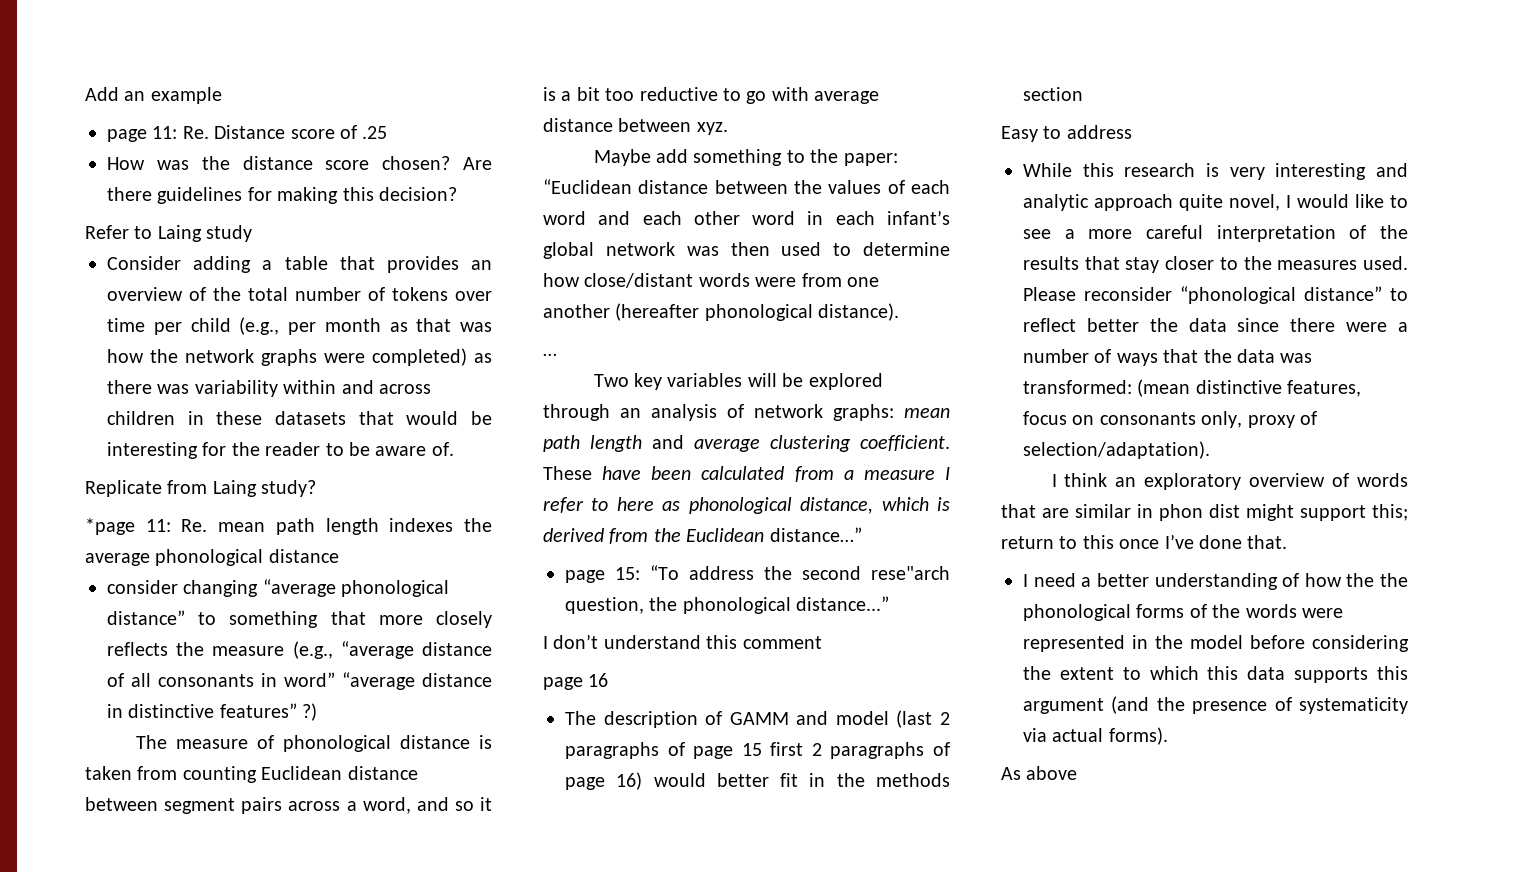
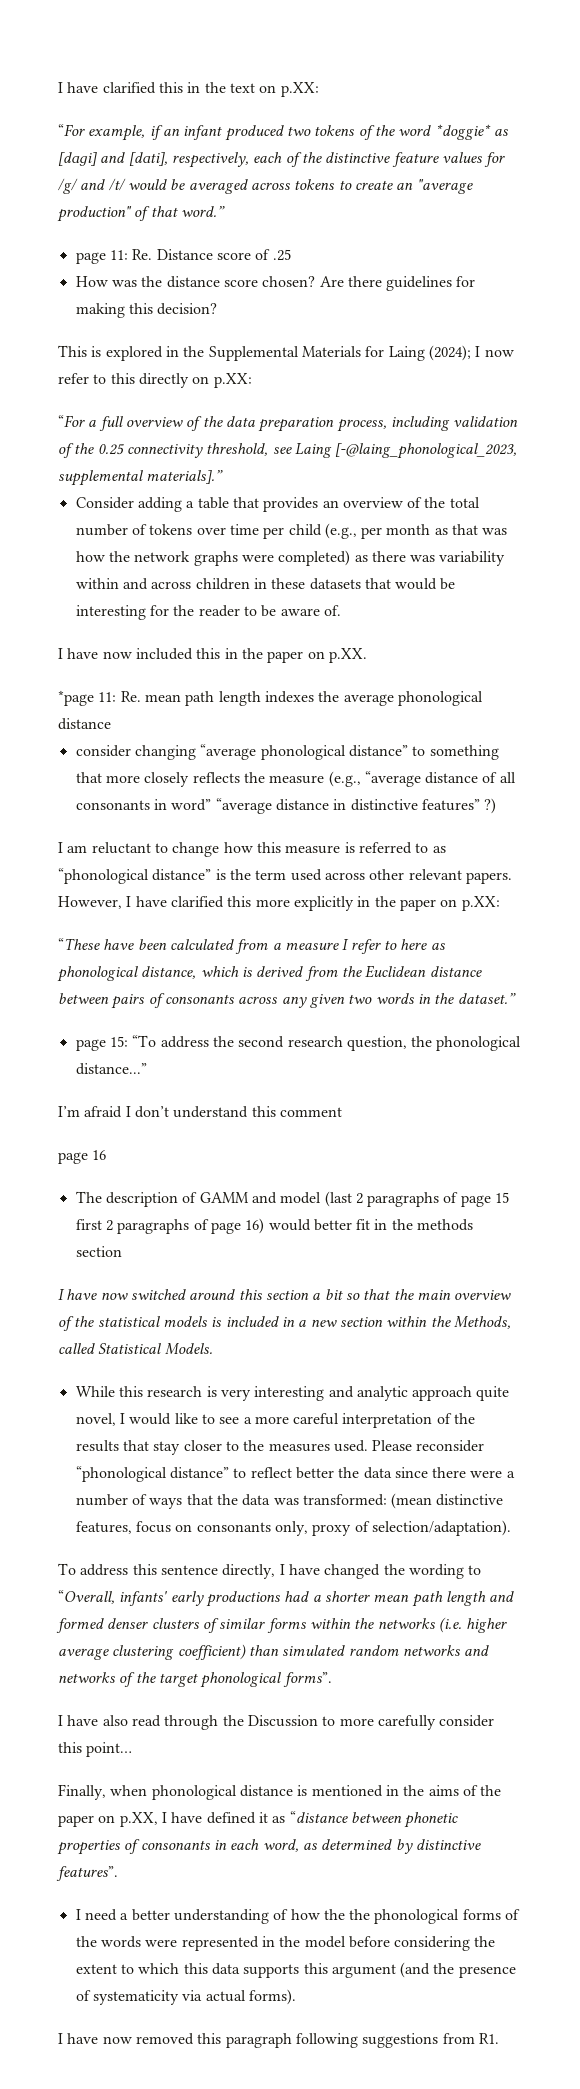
[85,87,222,104] Add an example -> [58,82,319,97] [58,124,509,141] [58,152,506,168] [58,178,473,194] [57,206,225,222] I have clarified this in the text on p.XX: // “For example, if an infant produced two tokens of the word *doggie* as [dɑɡi] and [dɑti], respectively, each of the distinctive feature values for /g/ and /t/ would be averaged across tokens to create an "average production" of that word.”
[85,225,253,242] Refer to Laing study -> [58,345,514,361] [58,373,252,388] [58,415,519,432] [58,443,518,459] [58,470,224,486] This is explored in the Supplemental Materials for Laing (2024); I now refer to this directly on p.XX: // “For a full overview of the data preparation process, including validation of the 0.25 connectivity threshold, see Laing [-@laing_phonological_2023, supplemental materials].”
[85,480,317,497] Replicate from Laing study? -> [58,648,367,663] I have now included this in the paper on p.XX.
[135,735,492,752] [85,766,418,783] [85,797,492,814] [543,87,880,104] [543,118,728,135] [593,149,898,166] [543,179,950,194] [543,210,950,225] [543,242,950,259] [543,273,879,288] [543,303,900,321] [543,353,557,356] [593,373,883,390] [543,404,950,421] [543,435,950,452] [543,466,592,480] The measure of phonological distance is taken from counting Euclidean distance between segment pairs across a word, and so it is a bit too reductive to go with average distance between xyz. // Maybe add something to the paper: “Euclidean distance between the values of each word and each other word in each infant’s global network was then used to determine how close/distant words were from one another (hereafter phonological distance). // … // Two key variables will be explored through an analysis of network graphs: mean path length and average clustering coefficient. These -> [58,842,446,857] [58,868,512,884] [58,896,500,911] [58,938,100,950] I am reluctant to change how this measure is referred to as “phonological distance” is the term used across other relevant papers. However, I have clarified this more explicitly in the paper on p.XX: // “These
[769,527,862,542] distance…” -> [429,966,482,977] [58,993,516,1009] distance between pairs of consonants across any given two words in the dataset.”
[871,566,950,580] rese"arch -> [287,1036,343,1047] research
(890, 603) none -> [58,1106,123,1118] I’m afraid
[1001,125,1132,142] Easy to address -> [58,1289,512,1300] [58,1316,511,1331] [58,1343,213,1355] I have now switched around this section a bit so that the main overview of the statistical models is included in a new section within the Methods, called Statistical Models.
[1051,473,1408,490] [1001,504,1408,521] [1001,534,1288,549] I think an exploratory overview of words that are similar in phon dist might support this; return to this once I’ve done that. -> [58,1563,482,1579] [58,1590,515,1607] [56,1617,508,1633] [58,1644,490,1660] [58,1672,332,1688] [58,1715,495,1730] [58,1742,133,1757] [58,1784,502,1800] [58,1811,459,1828] [57,1839,481,1855] [56,1866,118,1881] To address this sentence directly, I have changed the wording to “Overall, infants' early productions had a shorter mean path length and formed denser clusters of similar forms within the networks (i.e. higher average clustering coefficient) than simulated random networks and networks of the target phonological forms”. // I have also read through the Discussion to more carefully consider this point… // Finally, when phonological distance is mentioned in the aims of the paper on p.XX, I have defined it as “distance between phonetic properties of consonants in each word, as determined by distinctive features”.
[1001,766,1078,780] As above -> [58,2033,499,2048] I have now removed this paragraph following suggestions from R1.

